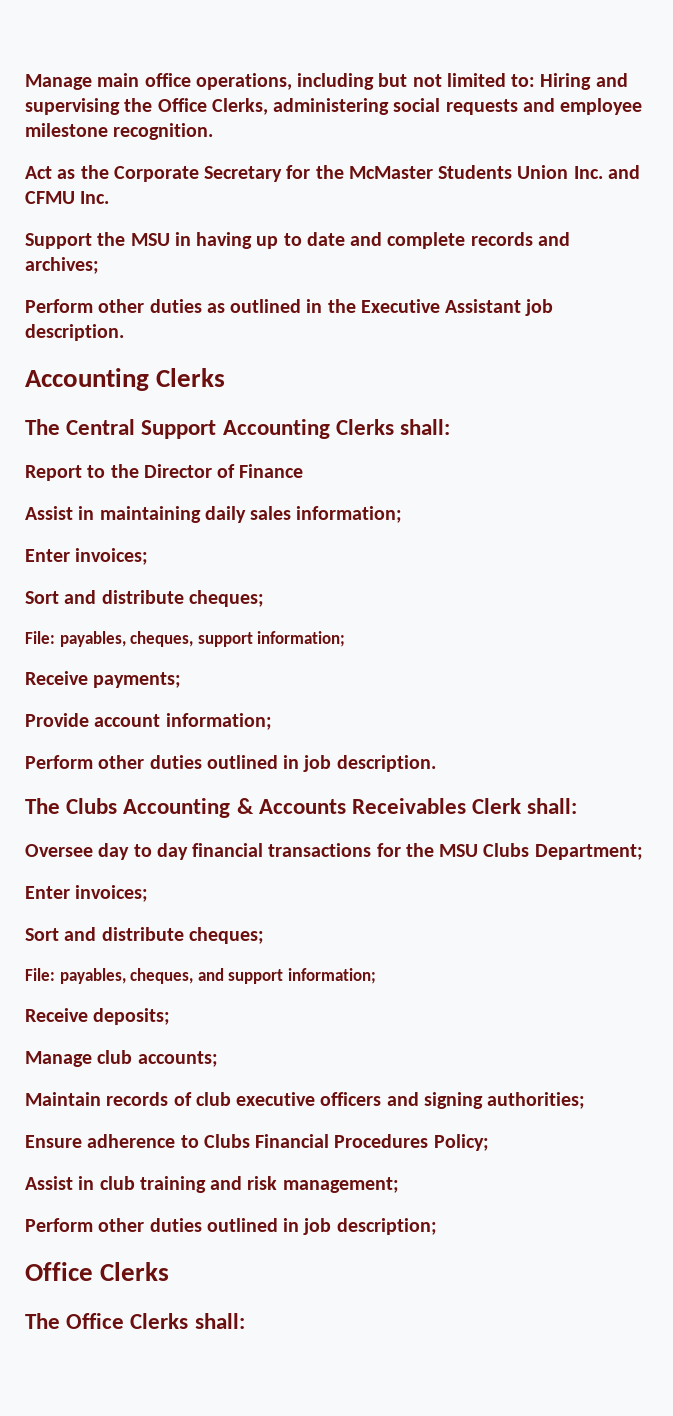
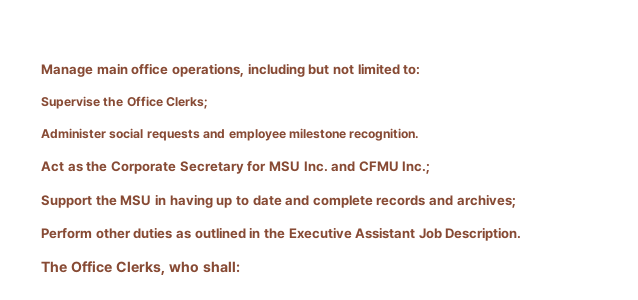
[540,73,628,90] [25,98,390,115] Hiring and supervising the Office Clerks, administering -> [41,96,209,109] [41,128,106,139] // Supervise the Office Clerks; // Administer
[315,165,569,179] the McMaster Students Union -> [268,161,300,172] MSU
[80,191,110,204] Inc. -> [402,161,431,174] Inc.;
[525,299,554,316] [25,324,124,341] [25,368,226,391] [25,419,451,439] [25,464,304,481] [25,506,403,523] [25,548,149,565] [25,590,264,607] [25,631,346,647] [25,671,182,688] [25,713,272,730] [25,755,436,772] [25,798,578,818] [25,843,643,860] [25,885,149,902] [25,927,264,944] [25,968,376,984] [25,1008,171,1025] [25,1050,218,1067] [25,1092,586,1109] [25,1134,489,1151] [25,1176,399,1193] [25,1218,437,1235] [25,1262,170,1281] job description. // Accounting Clerks // The Central Support Accounting Clerks shall: // Report to the Director of Finance // Assist in maintaining daily sales information; // Enter invoices; // Sort and distribute cheques; // File: payables, cheques, support information; // Receive payments; // Provide account information; // Perform other duties outlined in job description. // The Clubs Accounting & Accounts Receivables Clerk shall: // Oversee day to day financial transactions for the MSU Clubs Department; // Enter invoices; // Sort and distribute cheques; // File: payables, cheques, and support information; // Receive deposits; // Manage club accounts; // Maintain records of club executive officers and signing authorities; // Ensure adherence to Clubs Financial Procedures Policy; // Assist in club training and risk management; // Perform other duties outlined in job description; // Office Clerks -> [418,227,522,241] Job Description.
[130,1313,189,1329] Clerks -> [115,261,199,275] Clerks, who

